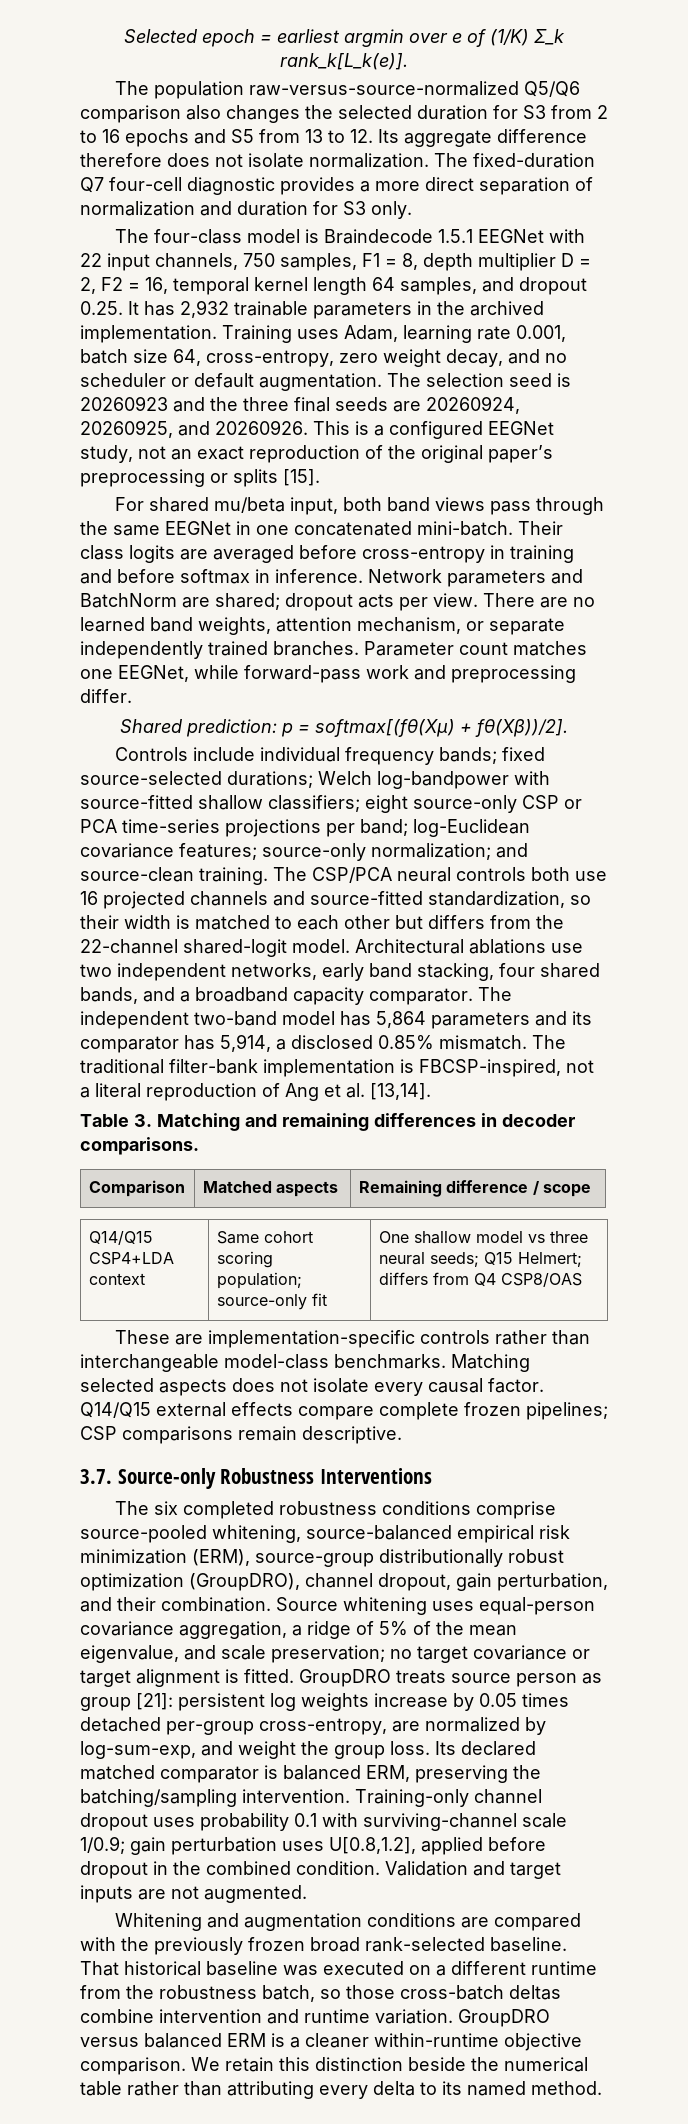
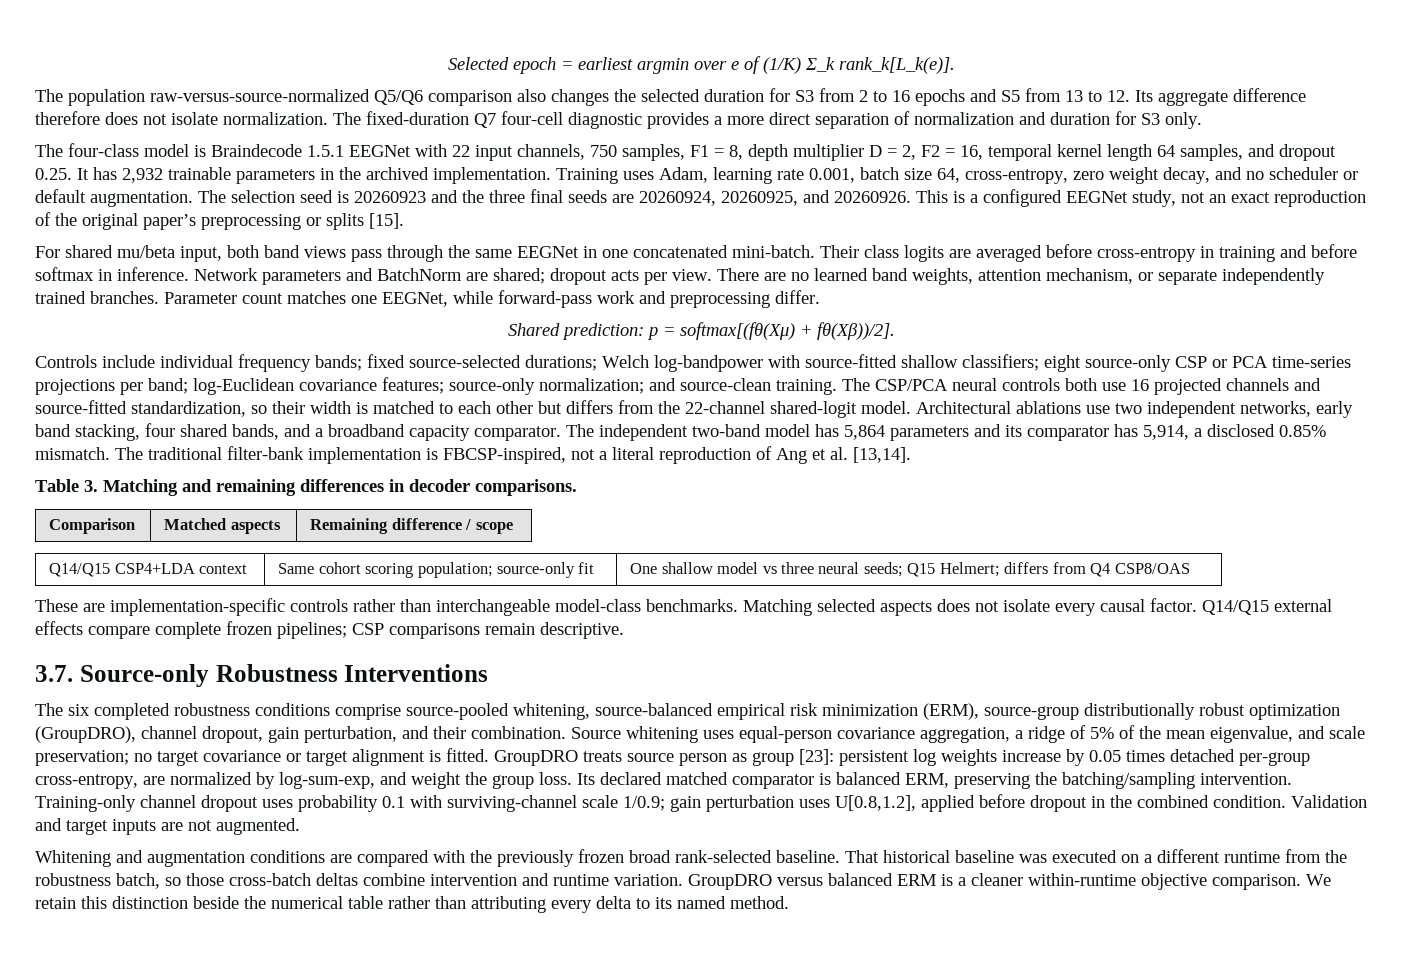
[136,1693,173,1710] [21]: -> [799,749,834,765] [23]:

